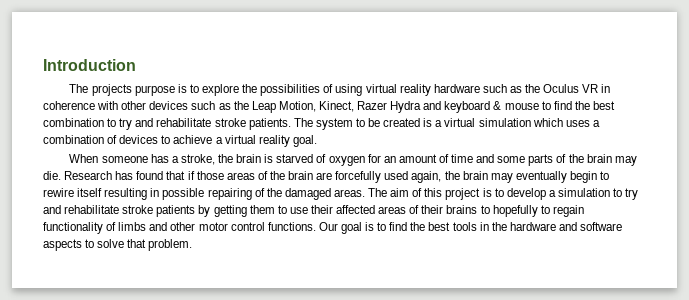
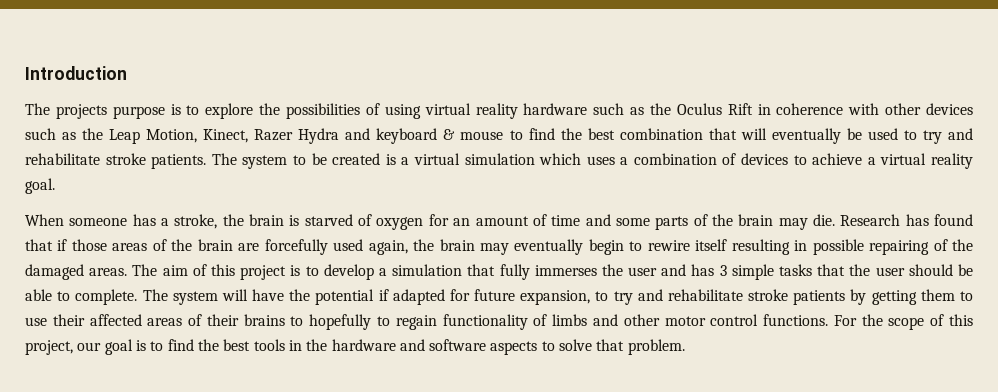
[582,84,599,93] VR -> [727,103,753,115] Rift
(104, 122) none -> [708,128,898,144] that will eventually be used
(610, 192) none -> [467,264,974,280] [25,289,591,305] that fully immerses the user and has 3 simple tasks that the user should be able to complete. The system will have the potential if adapted for future expansion,
[318,222,338,231] Our -> [833,314,973,330] [25,340,102,355] For the scope of this project, our

